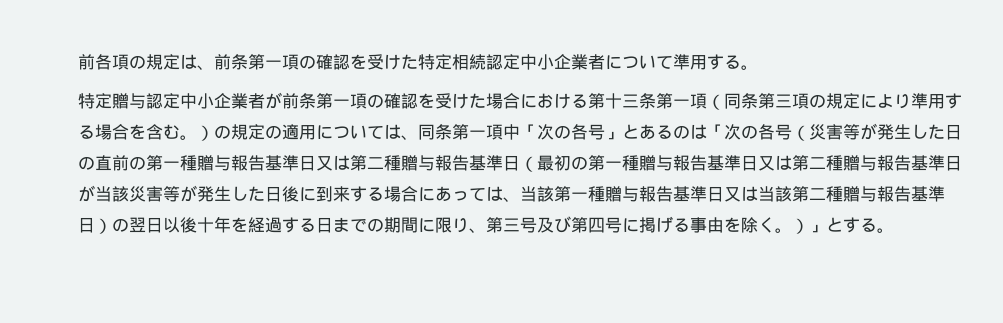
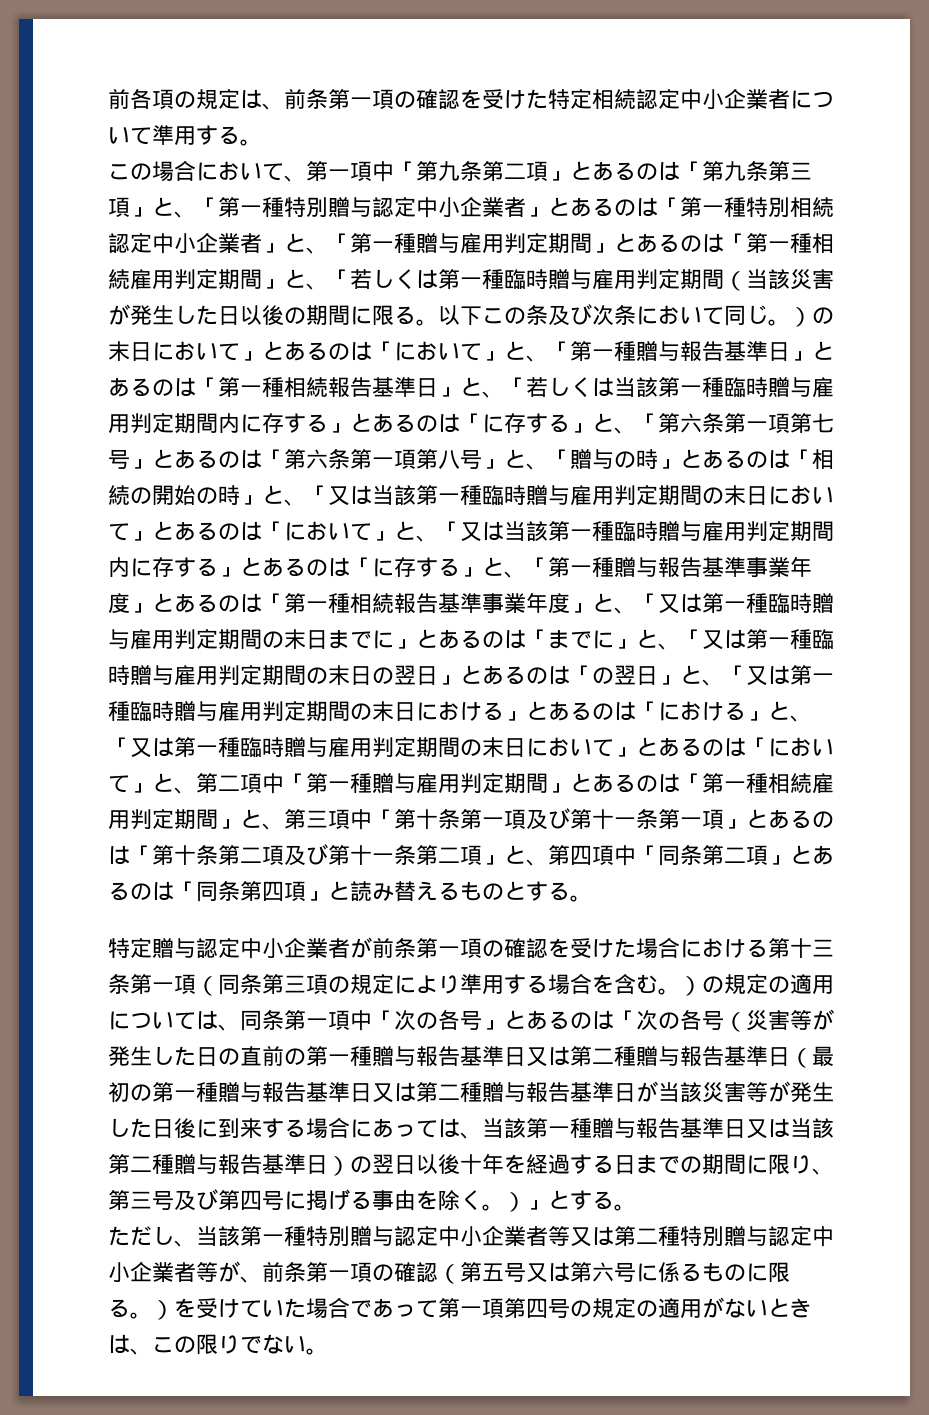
(758, 67) none -> [108,160,813,182] [108,197,835,218] [108,233,835,254] [108,269,835,291] [108,304,835,327] [108,341,835,362] [108,377,835,398] [108,413,835,434] [108,449,835,470] [108,485,835,506] [108,521,835,542] [108,556,813,578] [108,592,835,614] [108,629,835,650] [108,665,835,686] [108,701,813,722] [108,737,835,758] [108,773,835,794] [108,808,835,830] [108,844,835,866] [108,881,593,902] // この場合において、第一項中「第九条第二項」とあるのは「第九条第三項」と、「第一種特別贈与認定中小企業者」とあるのは「第一種特別相続認定中小企業者」と、「第一種贈与雇用判定期間」とあるのは「第一種相続雇用判定期間」と、「若しくは第一種臨時贈与雇用判定期間（当該災害が発生した日以後の期間に限る。以下この条及び次条において同じ。）の末日において」とあるのは「において」と、「第一種贈与報告基準日」とあるのは「第一種相続報告基準日」と、「若しくは当該第一種臨時贈与雇用判定期間内に存する」とあるのは「に存する」と、「第六条第一項第七号」とあるのは「第六条第一項第八号」と、「贈与の時」とあるのは「相続の開始の時」と、「又は当該第一種臨時贈与雇用判定期間の末日において」とあるのは「において」と、「又は当該第一種臨時贈与雇用判定期間内に存する」とあるのは「に存する」と、「第一種贈与報告基準事業年度」とあるのは「第一種相続報告基準事業年度」と、「又は第一種臨時贈与雇用判定期間の末日までに」とあるのは「までに」と、「又は第一種臨時贈与雇用判定期間の末日の翌日」とあるのは「の翌日」と、「又は第一種臨時贈与雇用判定期間の末日における」とあるのは「における」と、「又は第一種臨時贈与雇用判定期間の末日において」とあるのは「において」と、第二項中「第一種贈与雇用判定期間」とあるのは「第一種相続雇用判定期間」と、第三項中「第十条第一項及び第十一条第一項」とあるのは「第十条第二項及び第十一条第二項」と、第四項中「同条第二項」とあるのは「同条第四項」と読み替えるものとする。
(894, 230) none -> [108,1226,835,1247] [108,1261,791,1284] [108,1297,813,1320] [108,1334,329,1355] // ただし、当該第一種特別贈与認定中小企業者等又は第二種特別贈与認定中小企業者等が、前条第一項の確認（第五号又は第六号に係るものに限る。）を受けていた場合であって第一項第四号の規定の適用がないときは、この限りでない。

